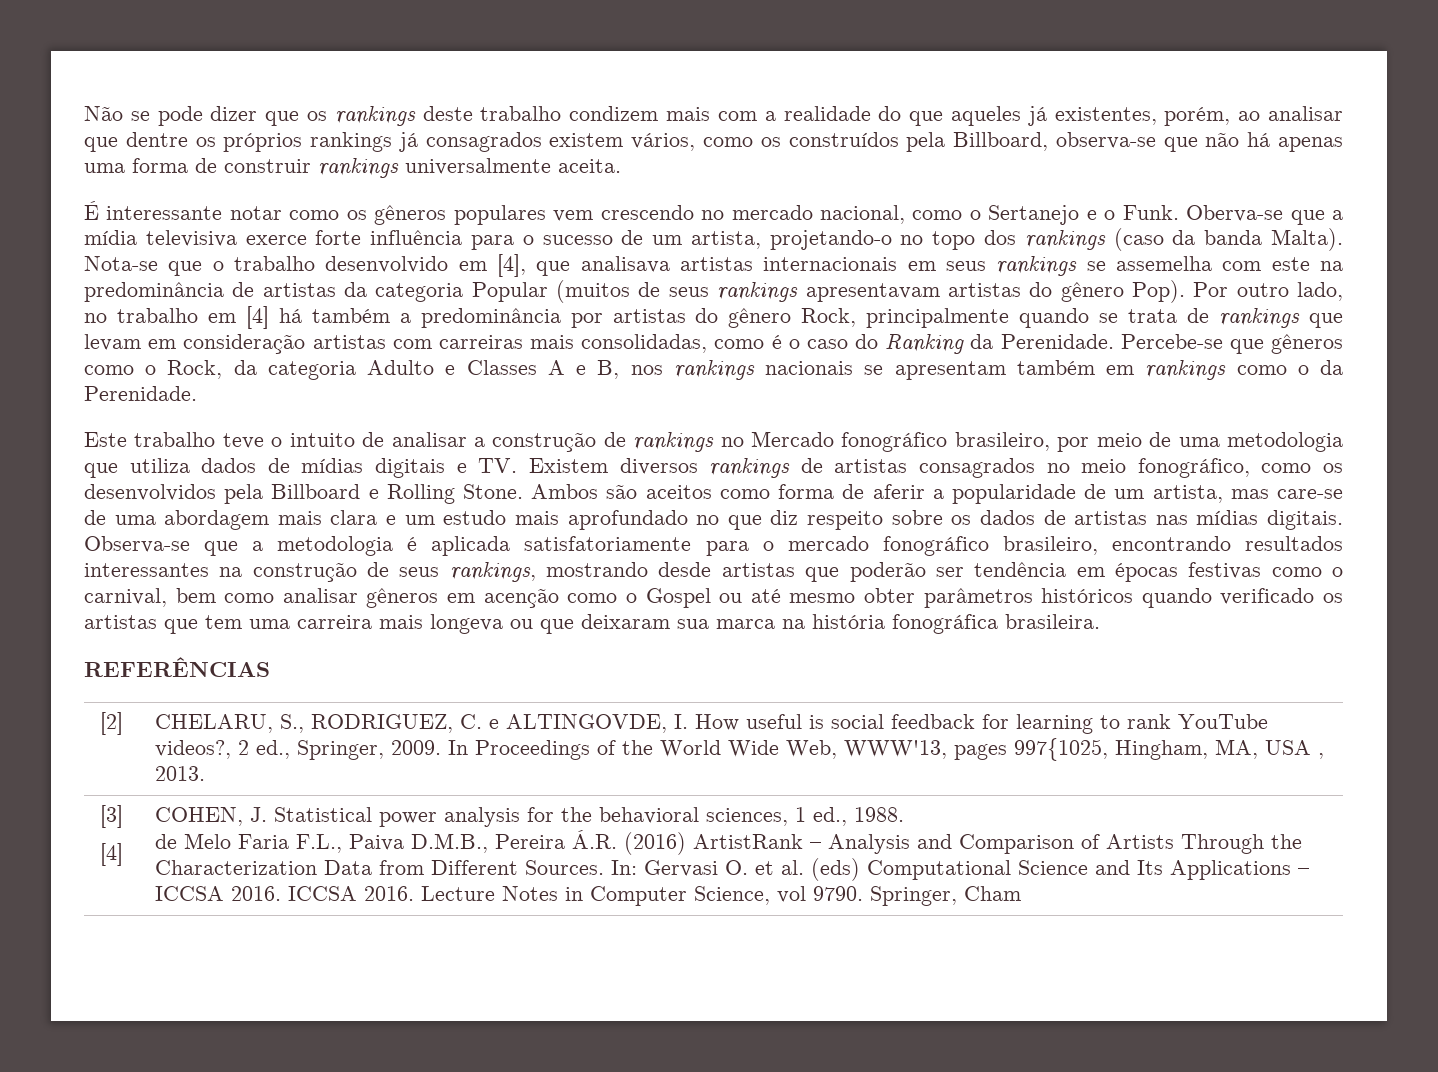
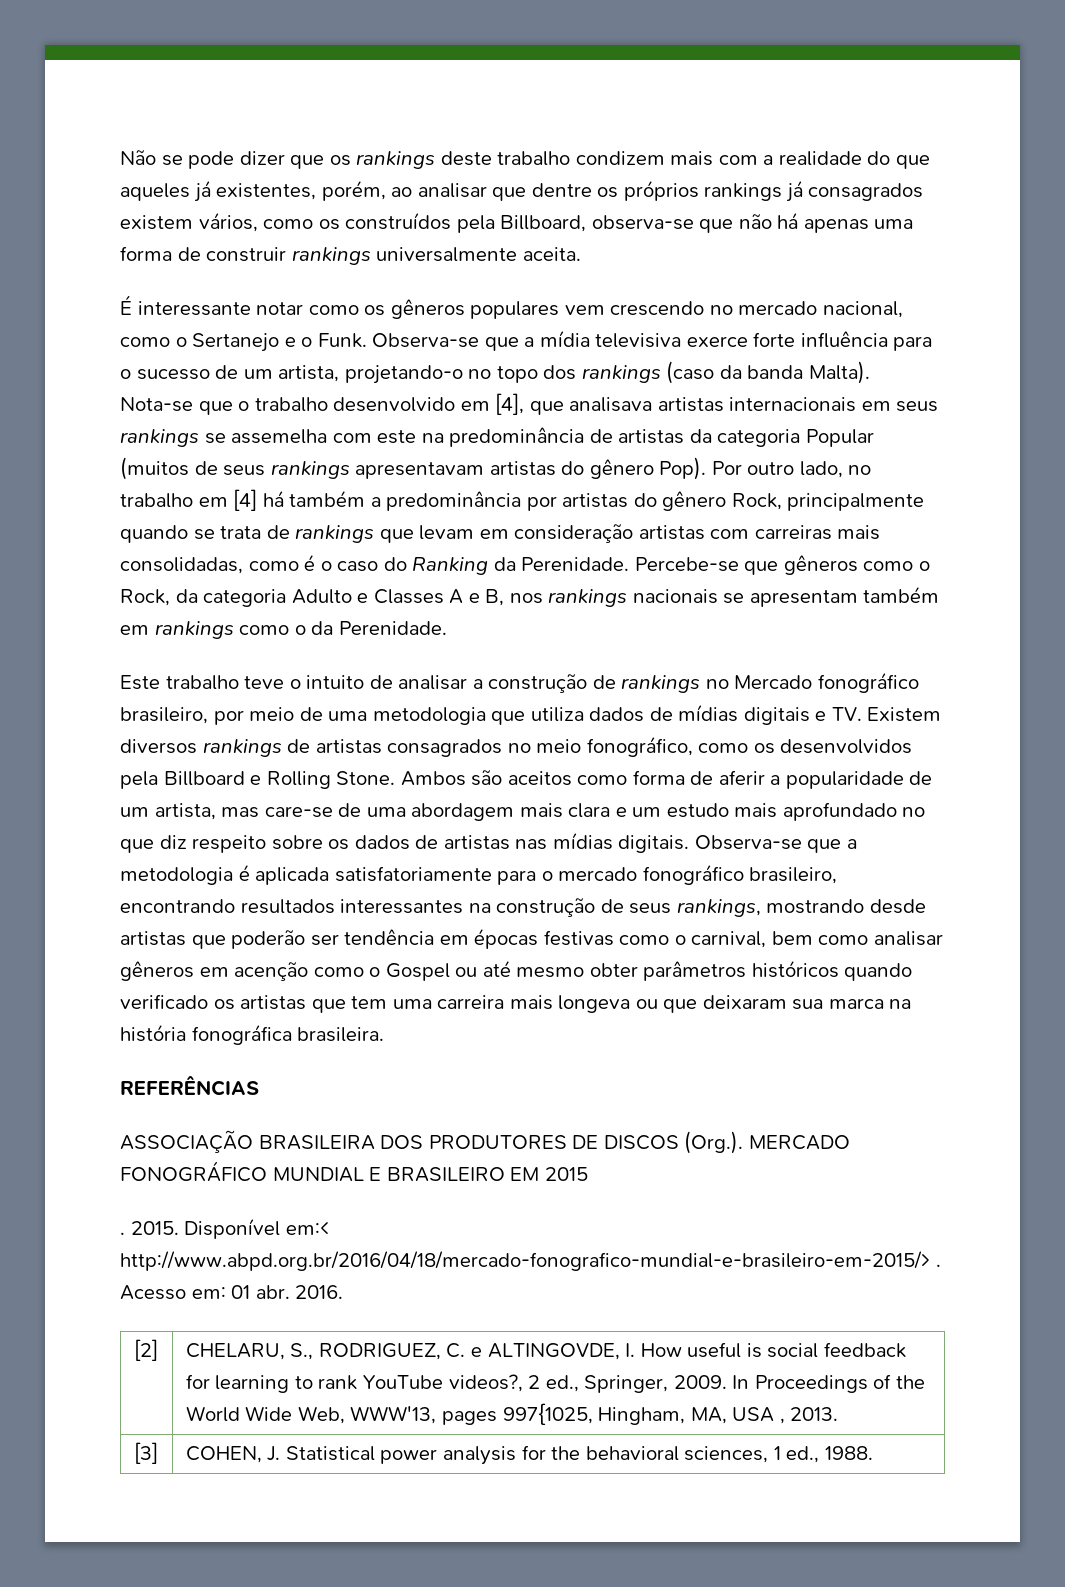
[1186,205,1284,222] Oberva-se -> [372,333,480,348] Observa-se
(270, 667) none -> [120,1130,850,1154] [120,1161,588,1182] [120,1218,329,1239] [120,1251,941,1271] [120,1285,344,1300] // ASSOCIAÇÃO BRASILEIRA DOS PRODUTORES DE DISCOS (Org.). MERCADO FONOGRÁFICO MUNDIAL E BRASILEIRO EM 2015 // . 2015. Disponível em:< http://www.abpd.org.br/2016/04/18/mercado-fonografico-mundial-e-brasileiro-em-2015/> . Acesso em: 01 abr. 2016.
[99,843,123,866] // [4] -> (158, 1453) none
[154,830,1302,855] [154,858,1309,881] [154,886,1021,906] // de Melo Faria F.L., Paiva D.M.B., Pereira Á.R. (2016) ArtistRank – Analysis and Comparison of Artists Through the Characterization Data from Different Sources. In: Gervasi O. et al. (eds) Computational Science and Its Applications – ICCSA 2016. ICCSA 2016. Lecture Notes in Computer Science, vol 9790. Springer, Cham -> (873, 1453) none

